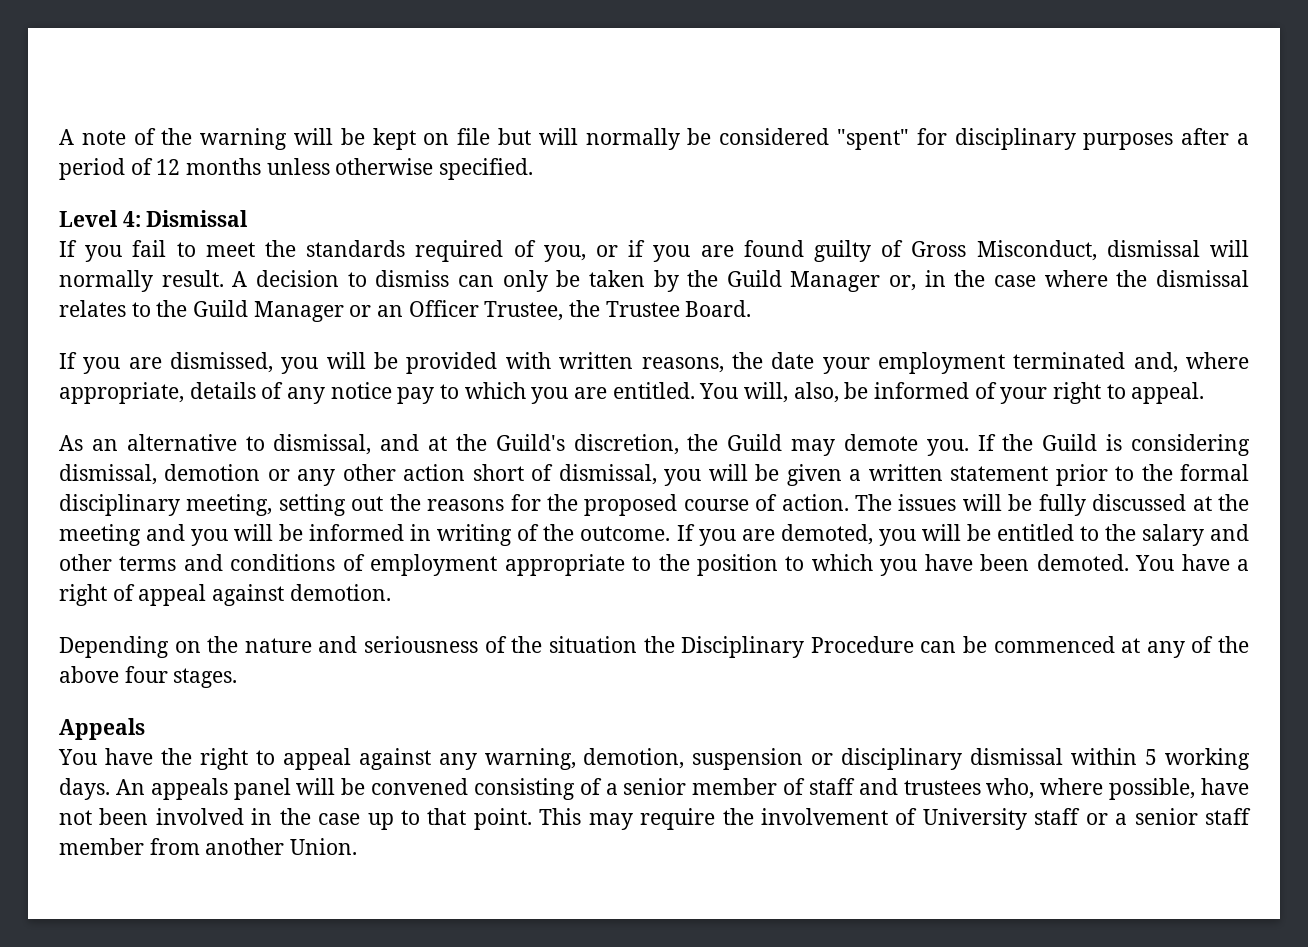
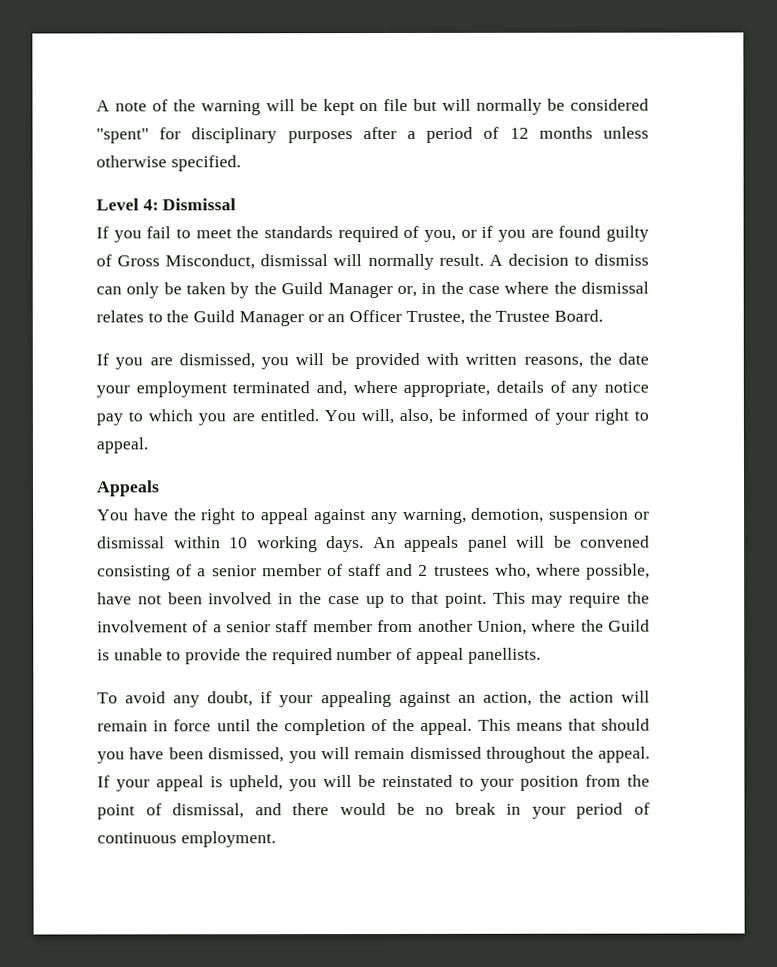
[59,434,1251,456] [59,464,1249,486] [59,494,1250,516] [59,524,1249,546] [59,554,1249,576] [59,584,391,606] [59,636,1249,658] [59,666,238,688] // As an alternative to dismissal, and at the Guild's discretion, the Guild may demote you. If the Guild is considering dismissal, demotion or any other action short of dismissal, you will be given a written statement prior to the formal disciplinary meeting, setting out the reasons for the proposed course of action. The issues will be fully discussed at the meeting and you will be informed in writing of the outcome. If you are demoted, you will be entitled to the salary and other terms and conditions of employment appropriate to the position to which you have been demoted. You have a right of appeal against demotion. // Depending on the nature and seriousness of the situation the Disciplinary Procedure can be commenced at any of the above four stages. -> (148, 445) none
[841,748,963,770] disciplinary -> (650, 515) none
[1145,749,1158,765] 5 -> [229,537,248,549] 10
(898, 786) none -> [418,564,429,576] 2
[922,808,1108,830] University staff or -> (209, 626) none
[290,838,358,855] Union. -> [476,619,651,635] [97,647,541,665] [97,690,650,708] [97,718,650,736] [97,746,650,764] [97,774,650,792] [97,802,650,820] [97,831,276,848] Union, where the Guild is unable to provide the required number of appeal panellists. // To avoid any doubt, if your appealing against an action, the action will remain in force until the completion of the appeal. This means that should you have been dismissed, you will remain dismissed throughout the appeal. If your appeal is upheld, you will be reinstated to your position from the point of dismissal, and there would be no break in your period of continuous employment.

